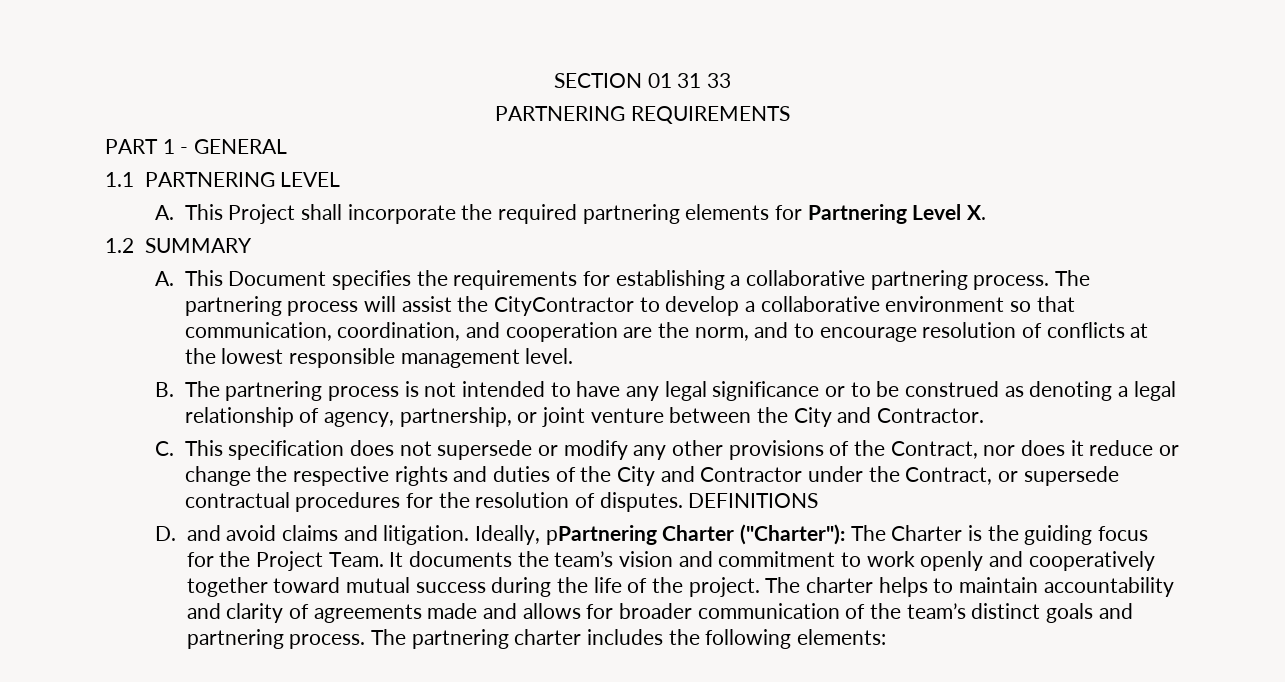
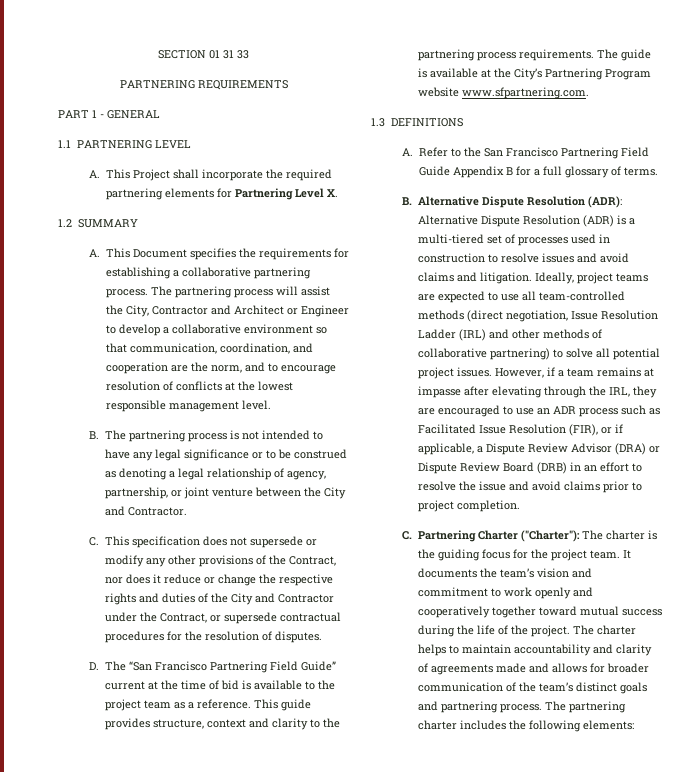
[493,296,634,316] CityContractor -> [125,305,349,317] City, Contractor and Architect or Engineer
[688,493,819,508] [155,526,177,541] DEFINITIONS // D. -> [89,661,336,673] [104,680,335,690] [104,699,311,711] [104,718,340,730] [417,49,651,61] [417,68,651,80] [417,87,589,99] [371,118,463,127] [402,147,649,159] [418,166,658,178] [402,196,622,208] [417,215,635,227] [417,234,610,246] [417,253,574,263] // D. The “San Francisco Partnering Field Guide” current at the time of bid is available to the project team as a reference. This guide provides structure, context and clarity to the partnering process requirements. The guide is available at the City’s Partnering Program website www.sfpartnering.com. // 1.3 DEFINITIONS // A. Refer to the San Francisco Partnering Field Guide Appendix B for a full glossary of terms. // B. Alternative Dispute Resolution (ADR): Alternative Dispute Resolution (ADR) is a multi-tiered set of processes used in construction to resolve issues
[545,525,657,545] pPartnering -> [576,272,648,284] [417,291,625,303] [417,310,658,322] [417,329,602,341] [417,348,660,360] [417,367,654,379] [417,386,657,398] [417,405,660,417] [417,424,623,436] [417,443,660,455] [417,462,642,474] [417,481,642,493] [417,500,520,512] [402,530,476,542] project teams are expected to use all team-controlled methods (direct negotiation, Issue Resolution Ladder (IRL) and other methods of collaborative partnering) to solve all potential project issues. However, if a team remains at impasse after elevating through the IRL, they are encouraged to use an ADR process such as Facilitated Issue Resolution (FIR), or if applicable, a Dispute Review Advisor (DRA) or Dispute Review Board (DRB) in an effort to resolve the issue and avoid claims prior to project completion. // C. Partnering
[891,525,963,541] Charter -> [605,530,645,540] charter
[255,551,384,571] Project Team. -> [550,549,620,561] project team.

